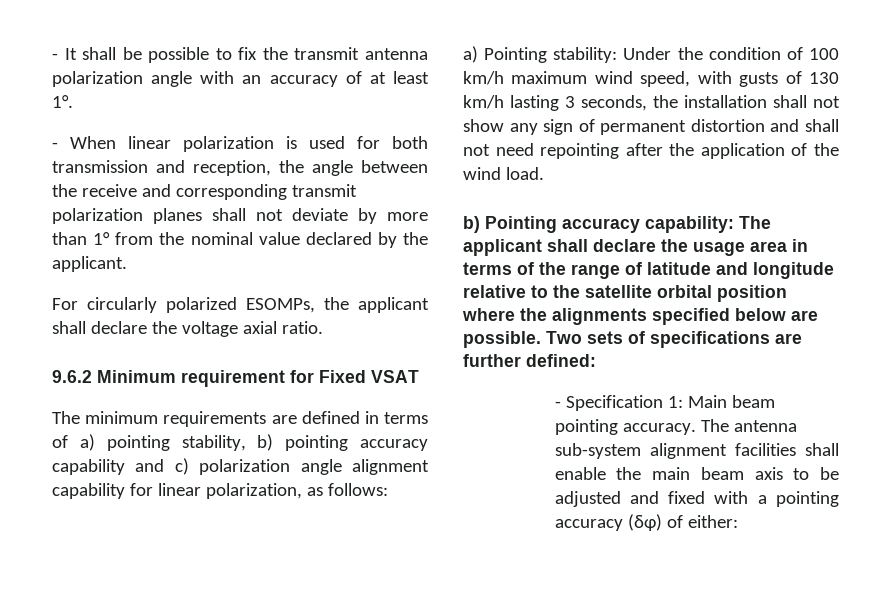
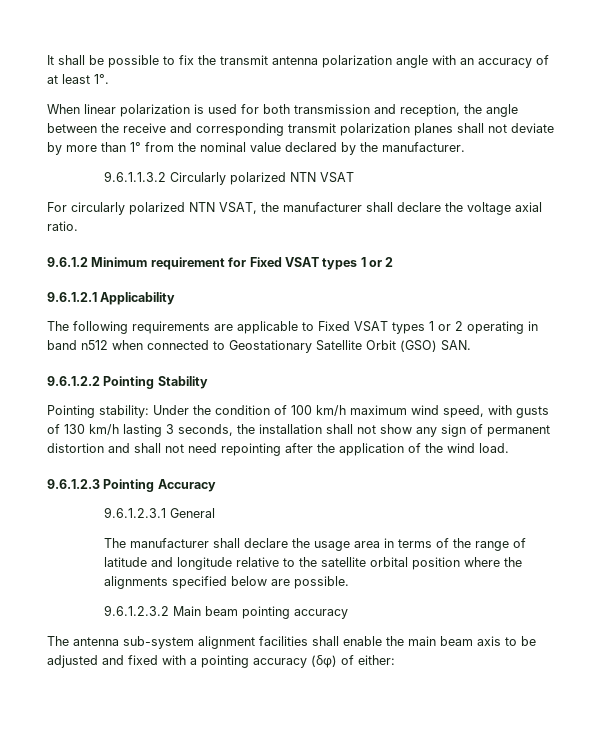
[52,53,58,60] - -> (47, 60) none
[52,142,58,149] - -> (109, 79) none
[52,256,127,272] applicant. -> [382,142,465,152] [103,171,354,185] manufacturer. // 9.6.1.1.3.2 Circularly polarized NTN VSAT
[246,297,429,313] ESOMPs, the applicant -> [189,202,362,214] NTN VSAT, the manufacturer
[52,370,92,383] 9.6.2 -> [47,257,88,267] 9.6.1.2
[52,411,159,424] // The minimum -> [322,257,394,270] [47,292,176,305] [47,321,128,334] types 1 or 2 // 9.6.1.2.1 Applicability // The following
[301,411,428,424] [52,434,428,451] [52,458,429,475] [52,483,388,499] [463,46,478,63] defined in terms of a) pointing stability, b) pointing accuracy capability and c) polarization angle alignment capability for linear polarization, as follows: // a) -> [237,321,538,334] [47,340,471,353] [47,376,208,389] applicable to Fixed VSAT types 1 or 2 operating in band n512 when connected to Geostationary Satellite Orbit (GSO) SAN. // 9.6.1.2.2 Pointing Stability //
[463,216,771,233] [463,239,542,256] b) Pointing accuracy capability: The applicant -> [47,479,216,492] [103,507,215,518] [103,538,209,548] 9.6.1.2.3 Pointing Accuracy // 9.6.1.2.3.1 General // The manufacturer
[546,331,802,348] [463,354,596,367] [554,395,683,411] Two sets of specifications are further defined: // - Specification 1: -> [103,605,169,616] // 9.6.1.2.3.2
[622,423,696,435] accuracy. -> [293,609,348,619] accuracy //

